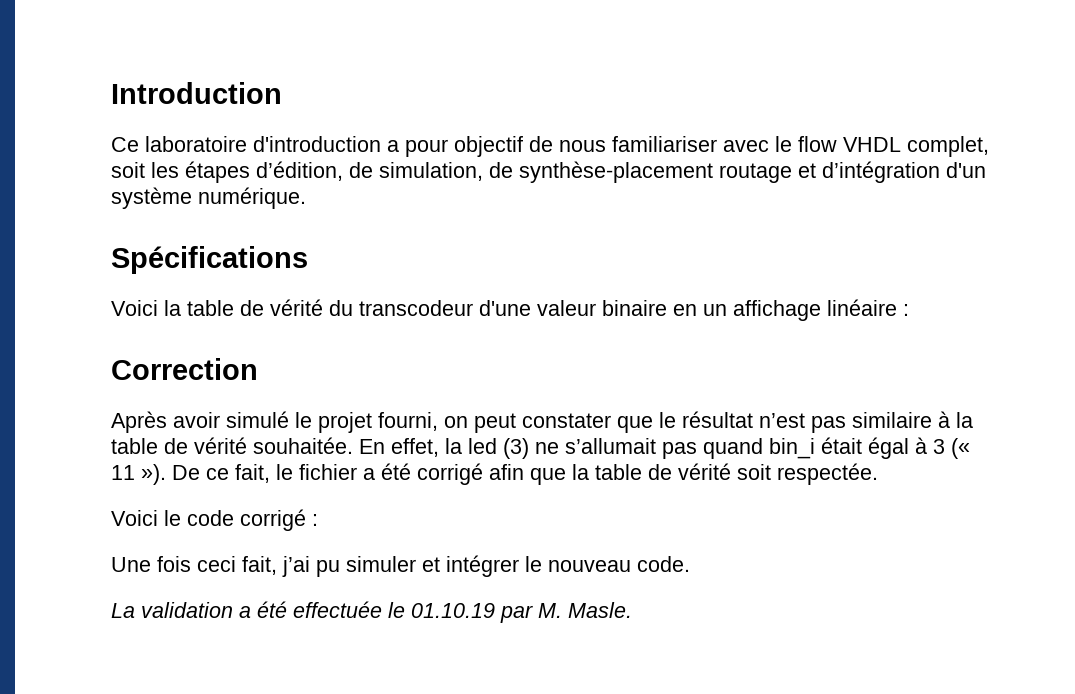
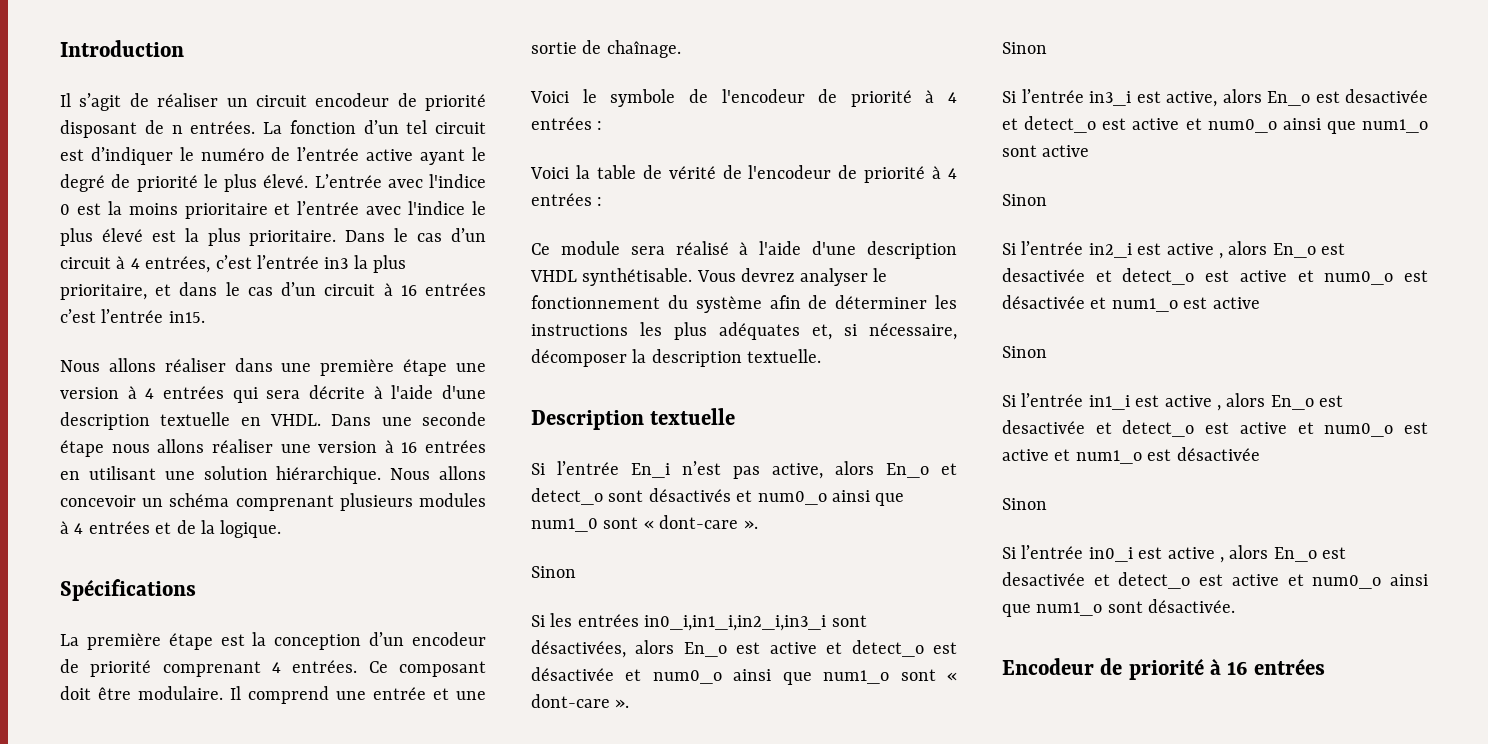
[111,136,989,157] [111,161,986,183] [111,187,306,209] [111,246,308,274] Ce laboratoire d'introduction a pour objectif de nous familiariser avec le flow VHDL complet, soit les étapes d’édition, de simulation, de synthèse-placement routage et d’intégration d'un système numérique. // Spécifications -> [60,93,486,111] [60,120,486,138] [60,147,486,165] [60,174,486,192] [60,201,487,219] [60,228,487,246] [60,255,407,273] [60,282,486,300] [60,309,205,323] [60,358,486,376] [60,385,486,403] [60,412,486,430] [60,439,486,457] [60,466,486,484] [60,493,486,511] [60,520,282,538] [60,579,196,601] [60,632,486,650] [60,659,486,677] [60,686,486,704] [531,40,681,58] [530,89,957,107] [531,117,603,130] Il s’agit de réaliser un circuit encodeur de priorité disposant de n entrées. La fonction d’un tel circuit est d’indiquer le numéro de l’entrée active ayant le degré de priorité le plus élevé. L’entrée avec l'indice 0 est la moins prioritaire et l’entrée avec l'indice le plus élevé est la plus prioritaire. Dans le cas d’un circuit à 4 entrées, c’est l’entrée in3 la plus prioritaire, et dans le cas d’un circuit à 16 entrées c’est l’entrée in15. // Nous allons réaliser dans une première étape une version à 4 entrées qui sera décrite à l'aide d'une description textuelle en VHDL. Dans une seconde étape nous allons réaliser une version à 16 entrées en utilisant une solution hiérarchique. Nous allons concevoir un schéma comprenant plusieurs modules à 4 entrées et de la logique. // Spécifications // La première étape est la conception d’un encodeur de priorité comprenant 4 entrées. Ce composant doit être modulaire. Il comprend une entrée et une sortie de chaînage. // Voici le symbole de l'encodeur de priorité à 4 entrées :
[329,299,909,321] [111,358,258,380] [111,411,973,433] [111,437,970,459] [111,463,878,485] [111,509,318,531] [111,555,690,577] [111,601,632,623] du transcodeur d'une valeur binaire en un affichage linéaire : // Correction // Après avoir simulé le projet fourni, on peut constater que le résultat n’est pas similaire à la table de vérité souhaitée. En effet, la led (3) ne s’allumait pas quand bin_i était égal à 3 (« 11 »). De ce fait, le fichier a été corrigé afin que la table de vérité soit respectée. // Voici le code corrigé : // Une fois ceci fait, j’ai pu simuler et intégrer le nouveau code. // La validation a été effectuée le 01.10.19 par M. Masle. -> [722,165,957,183] [531,193,603,206] [531,241,957,259] [530,268,887,286] [531,295,957,313] [531,322,957,340] [531,349,822,367] [531,408,736,430] [531,461,957,479] [531,488,905,506] [531,515,758,532] [531,566,576,578] [531,613,867,631] [531,640,957,658] [531,667,957,685] [531,694,630,708] [1002,42,1047,54] [1002,89,1428,107] [1002,116,1428,134] [1002,145,1090,157] [1002,194,1047,206] [1002,241,1346,259] [1002,268,1428,285] [1002,295,1260,312] [1002,346,1047,358] [1002,393,1344,411] [1002,420,1428,437] [1002,447,1260,464] [1002,498,1047,510] [1002,545,1347,563] [1002,572,1428,589] [1002,599,1236,617] [1002,658,1325,680] de l'encodeur de priorité à 4 entrées : // Ce module sera réalisé à l'aide d'une description VHDL synthétisable. Vous devrez analyser le fonctionnement du système afin de déterminer les instructions les plus adéquates et, si nécessaire, décomposer la description textuelle. // Description textuelle // Si l’entrée En_i n’est pas active, alors En_o et detect_o sont désactivés et num0_o ainsi que num1_0 sont « dont-care ». // Sinon // Si les entrées in0_i,in1_i,in2_i,in3_i sont désactivées, alors En_o est active et detect_o est désactivée et num0_o ainsi que num1_o sont « dont-care ». // Sinon // Si l’entrée in3_i est active, alors En_o est desactivée et detect_o est active et num0_o ainsi que num1_o sont active // Sinon // Si l’entrée in2_i est active , alors En_o est desactivée et detect_o est active et num0_o est désactivée et num1_o est active // Sinon // Si l’entrée in1_i est active , alors En_o est desactivée et detect_o est active et num0_o est active et num1_o est désactivée // Sinon // Si l’entrée in0_i est active , alors En_o est desactivée et detect_o est active et num0_o ainsi que num1_o sont désactivée. // Encodeur de priorité à 16 entrées

